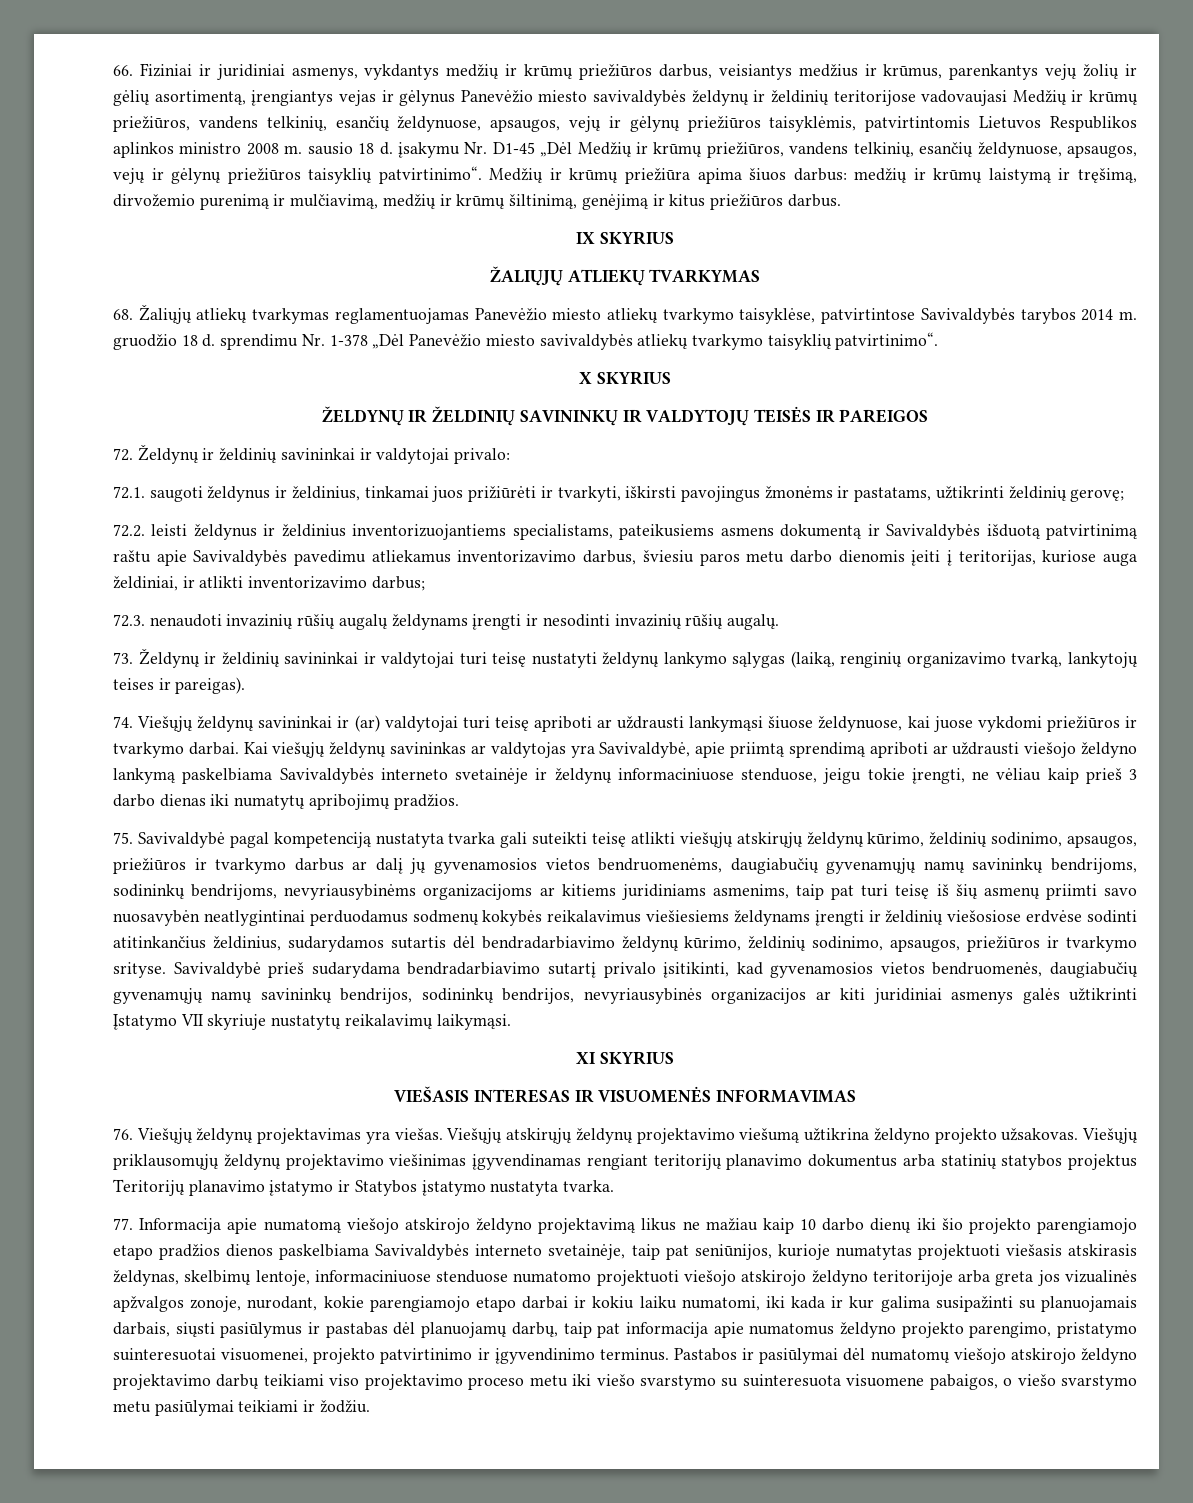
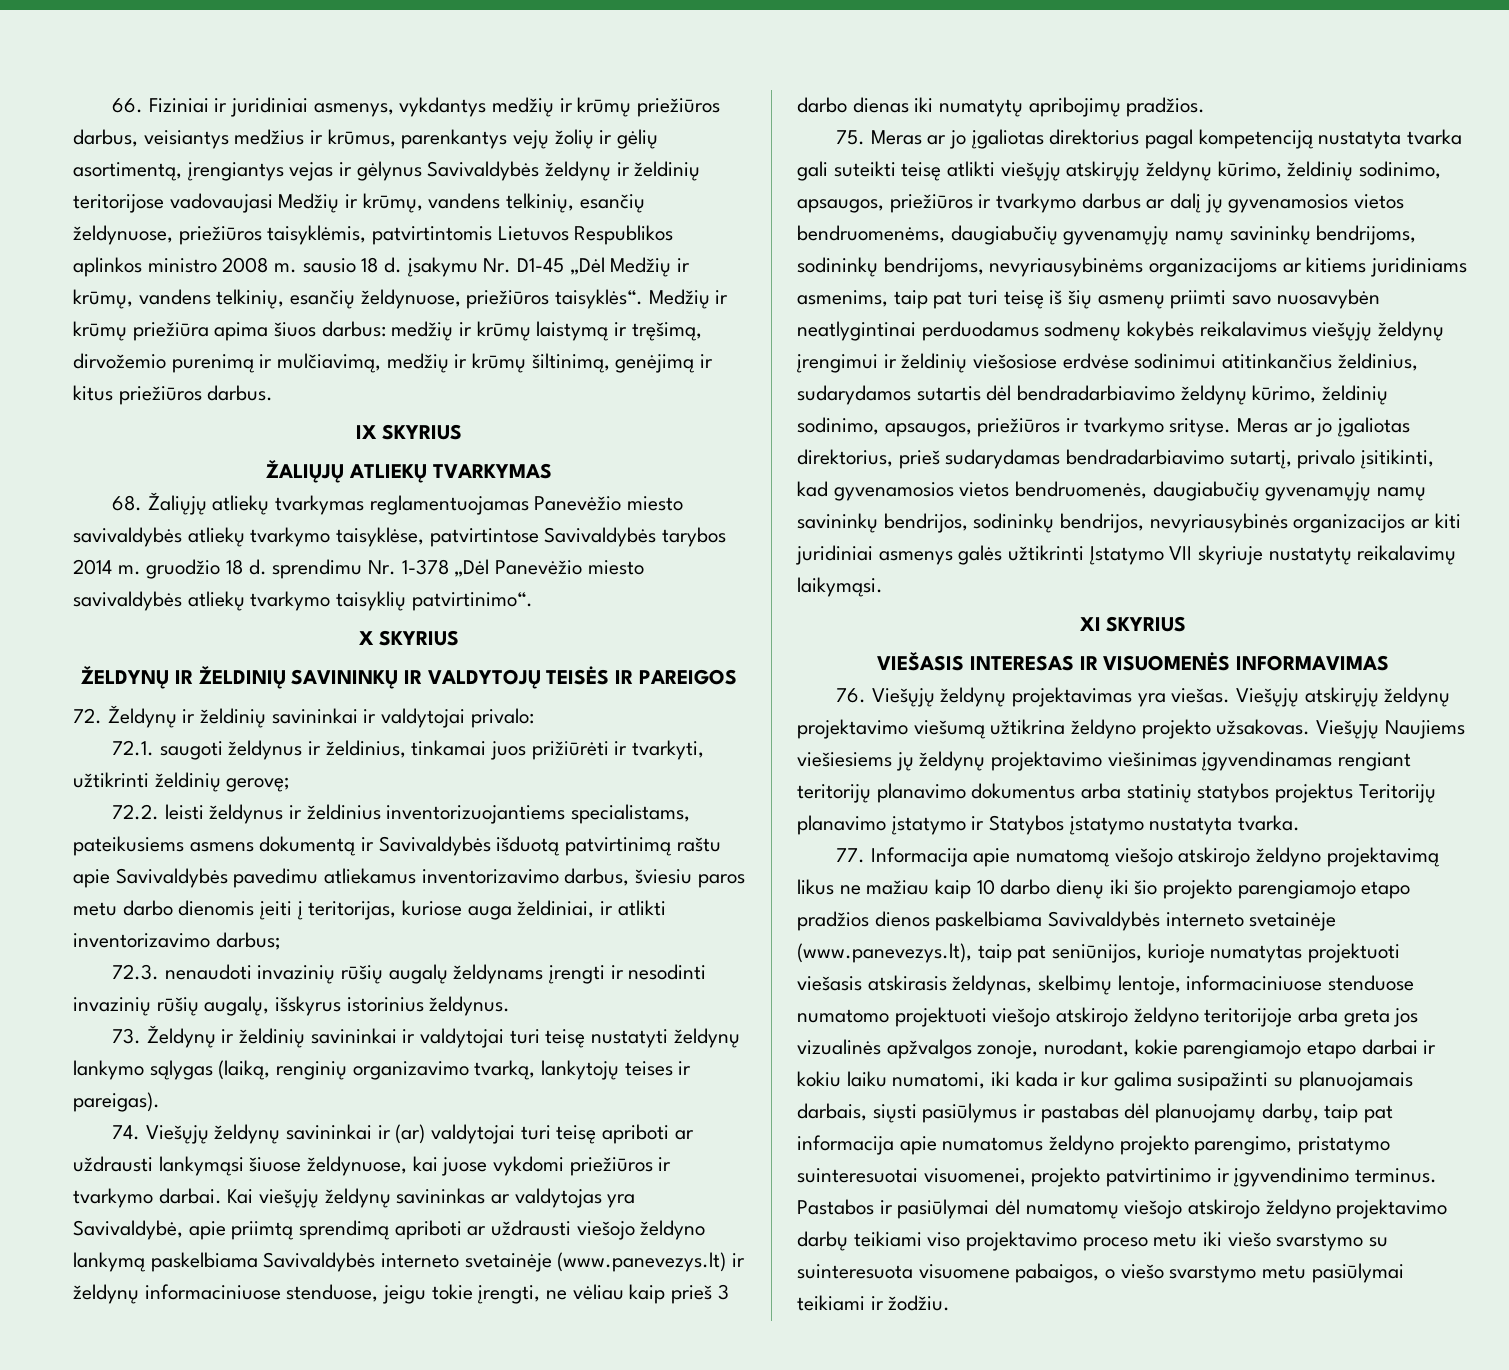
[460,90,686,106] Panevėžio miesto savivaldybės -> [427,161,540,181] Savivaldybės
[1089,90,1138,105] [113,116,680,132] krūmų priežiūros, vandens telkinių, esančių želdynuose, apsaugos, vejų ir gėlynų -> [362,193,645,213] [73,225,173,245] krūmų, vandens telkinių, esančių želdynuose,
[653,142,1138,158] [113,166,482,184] krūmų priežiūros, vandens telkinių, esančių želdynuose, apsaugos, vejų ir gėlynų priežiūros taisyklių patvirtinimo“. -> [73,289,644,309] krūmų, vandens telkinių, esančių želdynuose, priežiūros taisyklės“.
(602, 314) none -> [73,527,182,547] savivaldybės
[625,486,932,502] iškirsti pavojingus žmonėms ir pastatams, -> (705, 750) none
[726,614,779,630] augalų. -> [204,996,511,1016] augalų, išskyrus istorinius želdynus.
(528, 776) none -> [557,1252,727,1272] (www.panevezys.lt)
[137,832,225,848] Savivaldybė -> [870,129,1140,149] Meras ar jo įgaliotas direktorius
[646,910,864,926] viešiesiems želdynams įrengti -> [1312,321,1445,341] [797,354,878,373] viešųjų želdynų įrengimui
[1086,910,1137,923] sodinti -> [1134,353,1217,369] sodinimui
[173,962,596,978] Savivaldybė prieš sudarydama bendradarbiavimo sutartį -> [1237,417,1411,437] [797,449,1292,469] Meras ar jo įgaliotas direktorius, prieš sudarydamas bendradarbiavimo sutartį,
[113,1154,219,1170] priklausomųjų -> [1384,720,1465,739] [797,752,914,771] Naujiems viešiesiems jų
[548,1244,626,1260] svetainėje, -> [1249,912,1337,931] [797,943,972,963] svetainėje (www.panevezys.lt),

